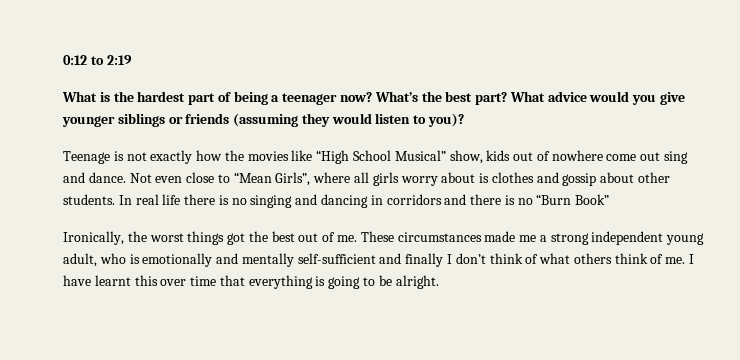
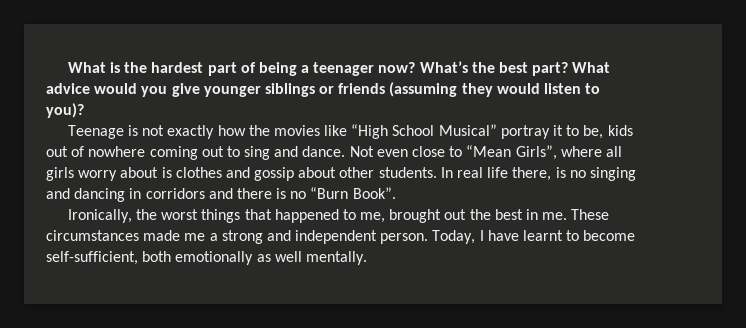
[63,55,132,65] 0:12 to 2:19 // -> (67, 67) none
[449,150,483,164] show, -> [500,125,604,139] portray it to be,
[606,152,661,161] come out -> [149,146,240,160] coming out to
[184,194,216,205] there -> [512,167,552,181] there,
[575,194,610,205] Book” -> [352,187,396,199] Book”.
[227,231,336,245] got the best out of -> [244,209,539,223] that happened to me, brought out the best in
[591,231,705,245] [63,253,695,267] [63,275,439,289] independent young adult, who is emotionally and mentally self-sufficient and finally I don’t think of what others think of me. I have learnt this over time that everything is going to be alright. -> [266,230,636,244] [46,251,367,265] and independent person. Today, I have learnt to become self-sufficient, both emotionally as well mentally.

